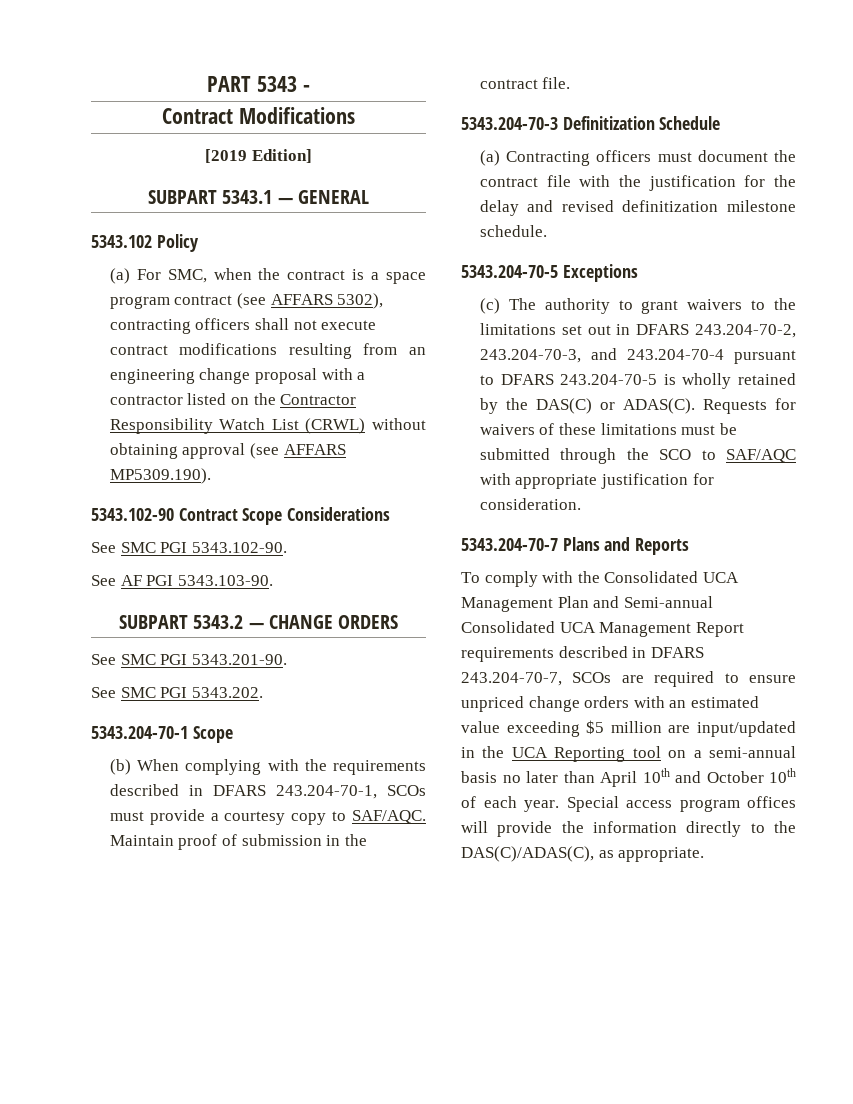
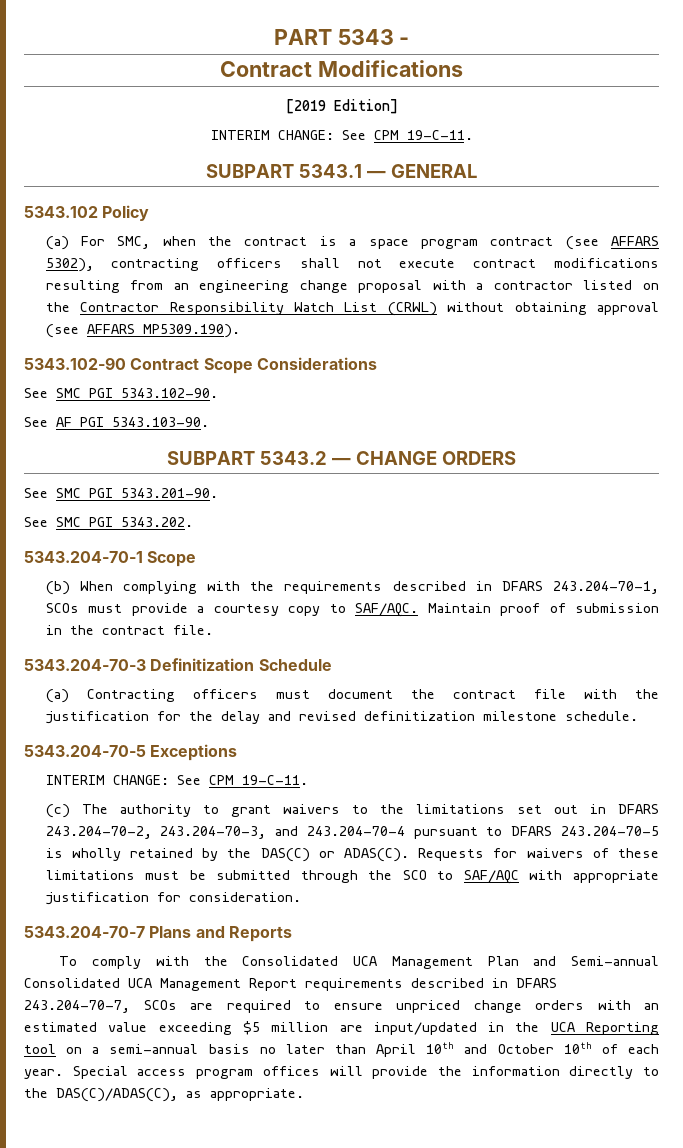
(312, 156) none -> [210,130,473,140] // INTERIM CHANGE: See CPM 19-C-11.
(638, 273) none -> [45,775,308,785] // INTERIM CHANGE: See CPM 19-C-11.

